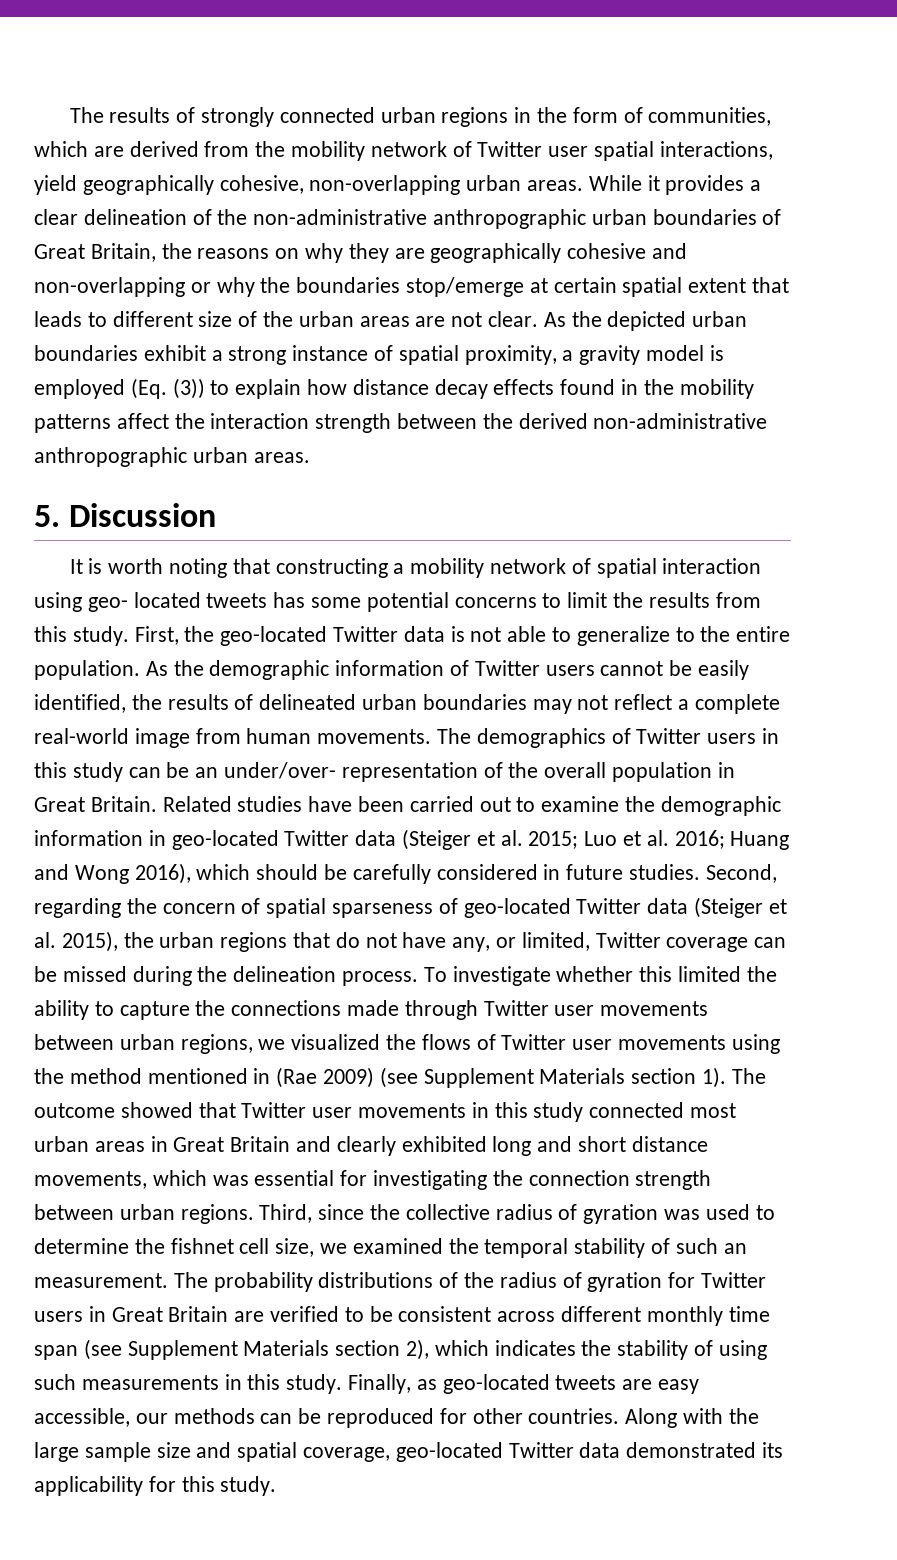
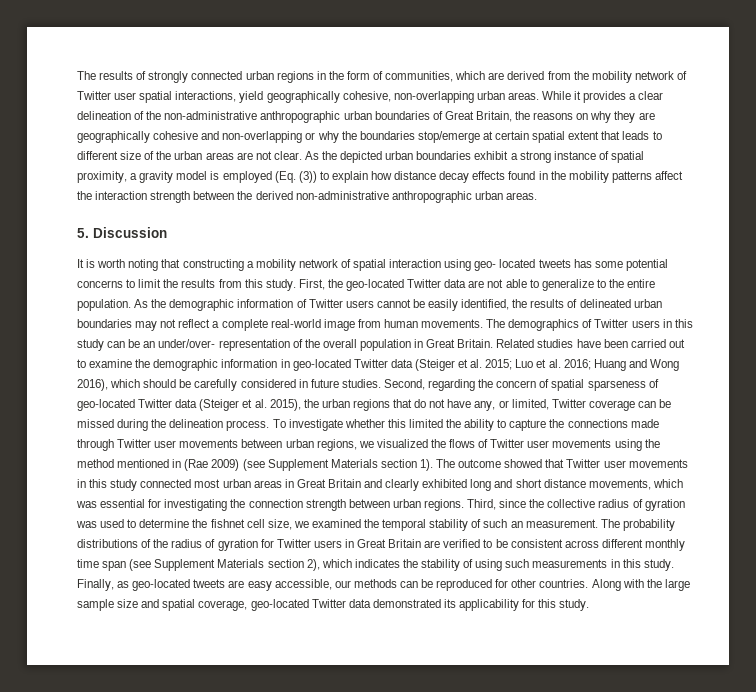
[450,626,465,642] is -> [468,280,485,288] are

